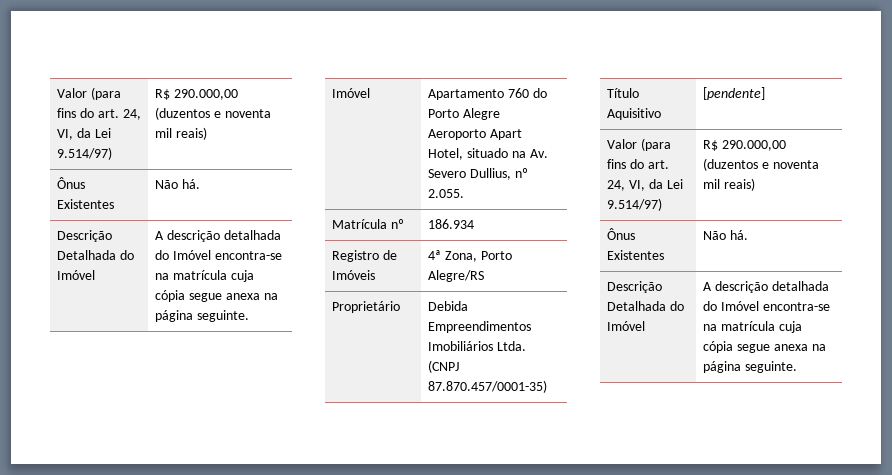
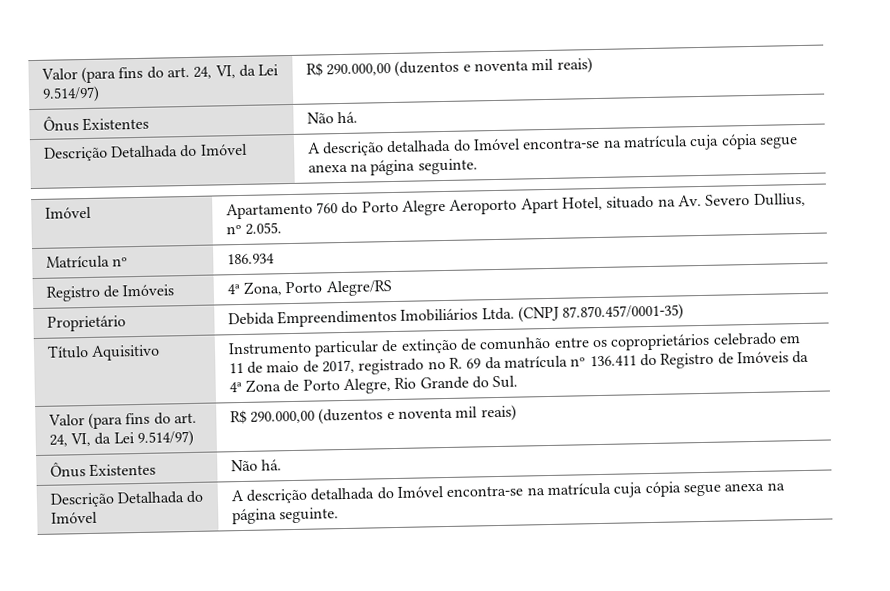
[703,87,766,100] [pendente] -> [227,332,800,357] [228,350,810,375] [228,375,519,394] Instrumento particular de extinção de comunhão entre os coproprietários celebrado em 11 de maio de 2017, registrado no R. 69 da matrícula nº 136.411 do Registro de Imóveis da 4ª Zona de Porto Alegre, Rio Grande do Sul.

